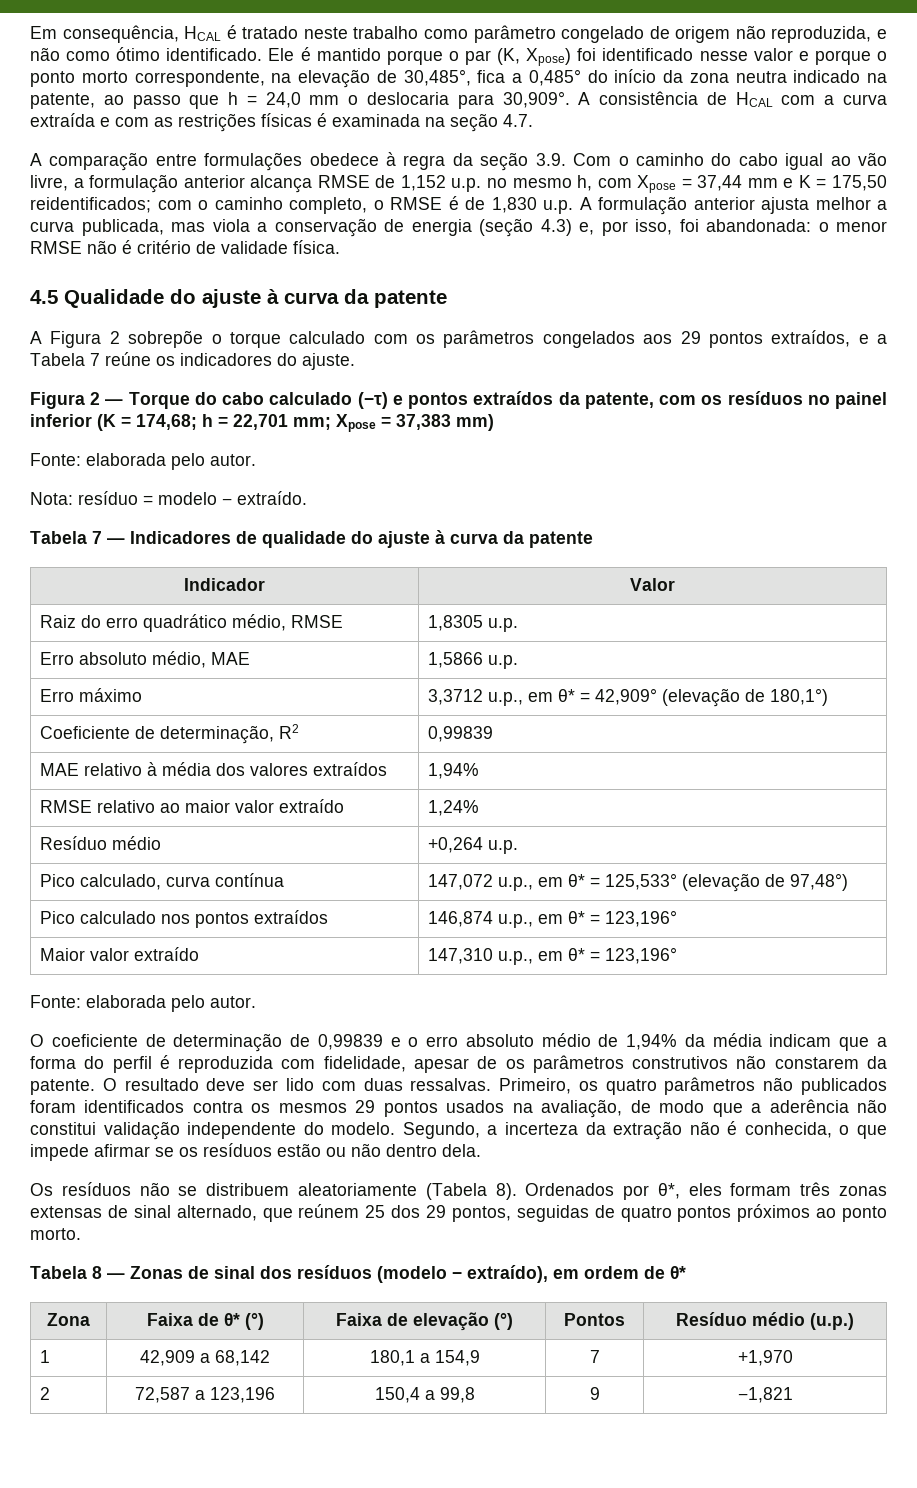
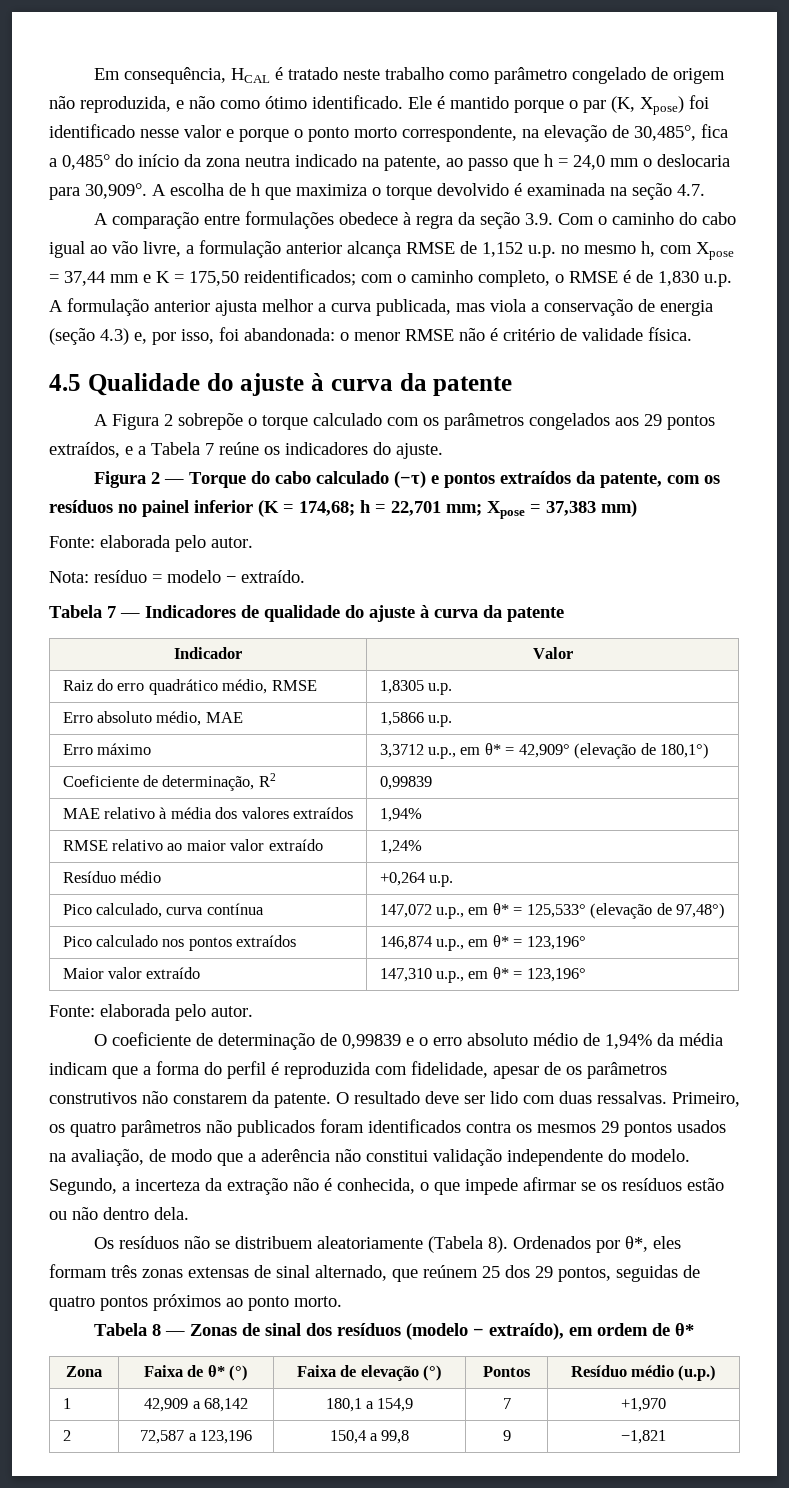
[599,91,888,107] [30,113,312,132] consistência de HCAL com a curva extraída e com as restrições físicas -> [170,183,509,200] escolha de h que maximiza o torque devolvido

